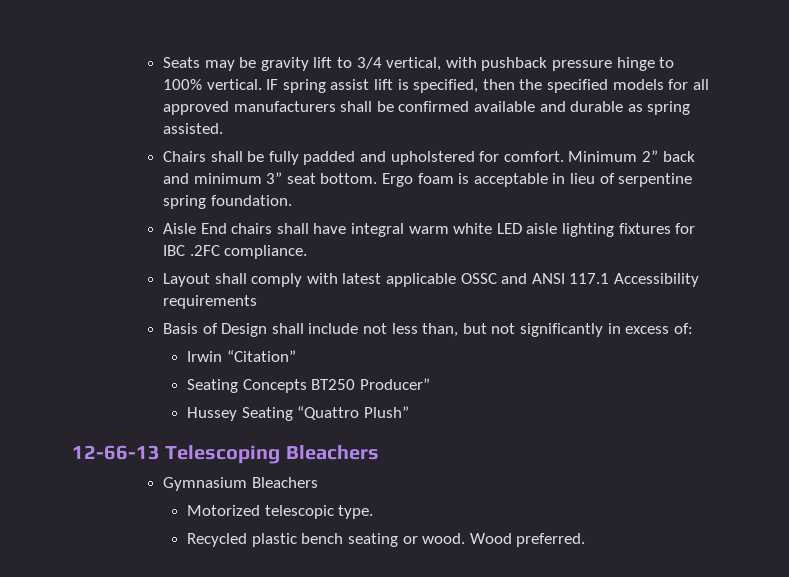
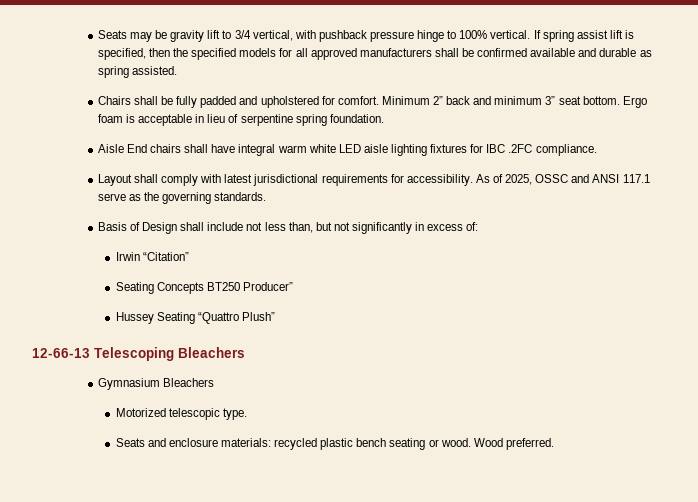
[266,79,279,90] IF -> [533,30,541,39] If
[386,273,699,287] [163,295,258,309] applicable OSSC and ANSI 117.1 Accessibility requirements -> [253,174,650,186] [97,192,267,204] jurisdictional requirements for accessibility. As of 2025, OSSC and ANSI 117.1 serve as the governing standards.
[187,533,248,547] Recycled -> [115,438,318,450] Seats and enclosure materials: recycled

